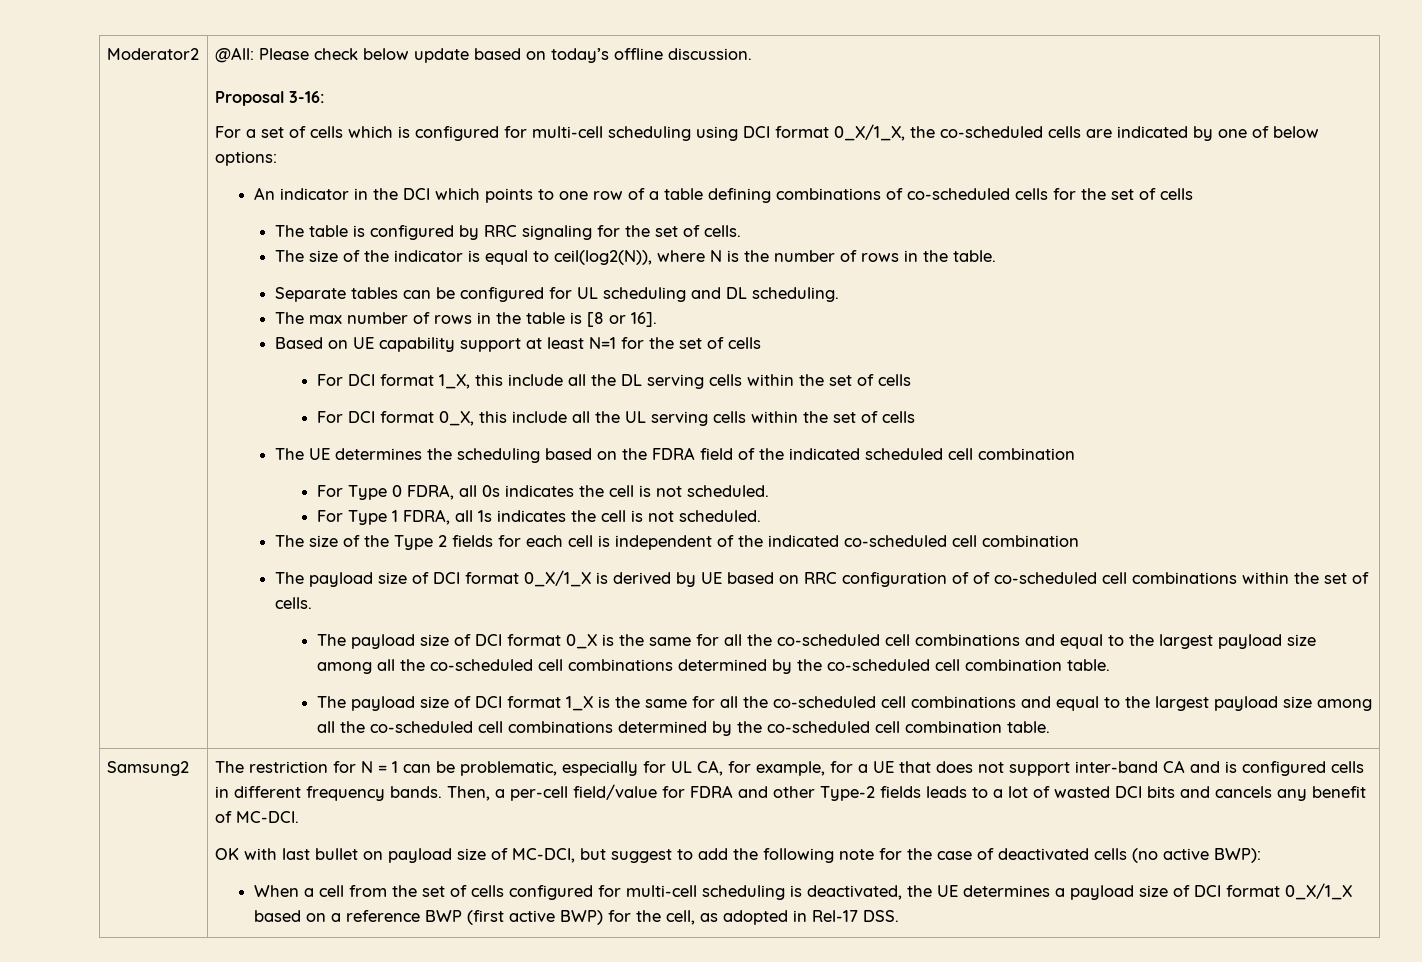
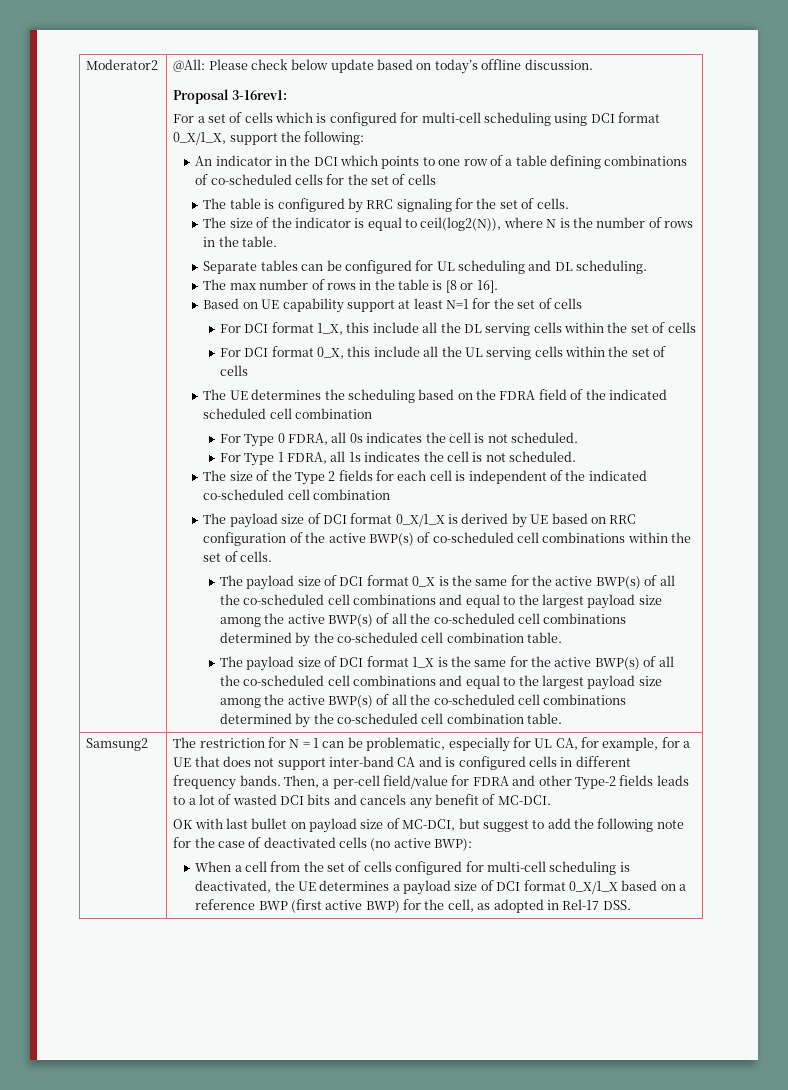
[288,91,325,103] 3-16: -> [231,90,287,100] 3-16rev1:
[909,126,1319,141] [214,151,277,166] the co-scheduled cells are indicated by one of below options: -> [229,131,365,145] support the following:
(969, 578) none -> [305,532,414,546] the active BWP(s)
(719, 640) none -> [532,575,658,589] the active BWP(s) of
(372, 668) none -> [264,613,390,627] the active BWP(s) of
(715, 702) none -> [531,656,657,670] the active BWP(s) of
(1372, 705) none -> [264,694,390,708] the active BWP(s) of

